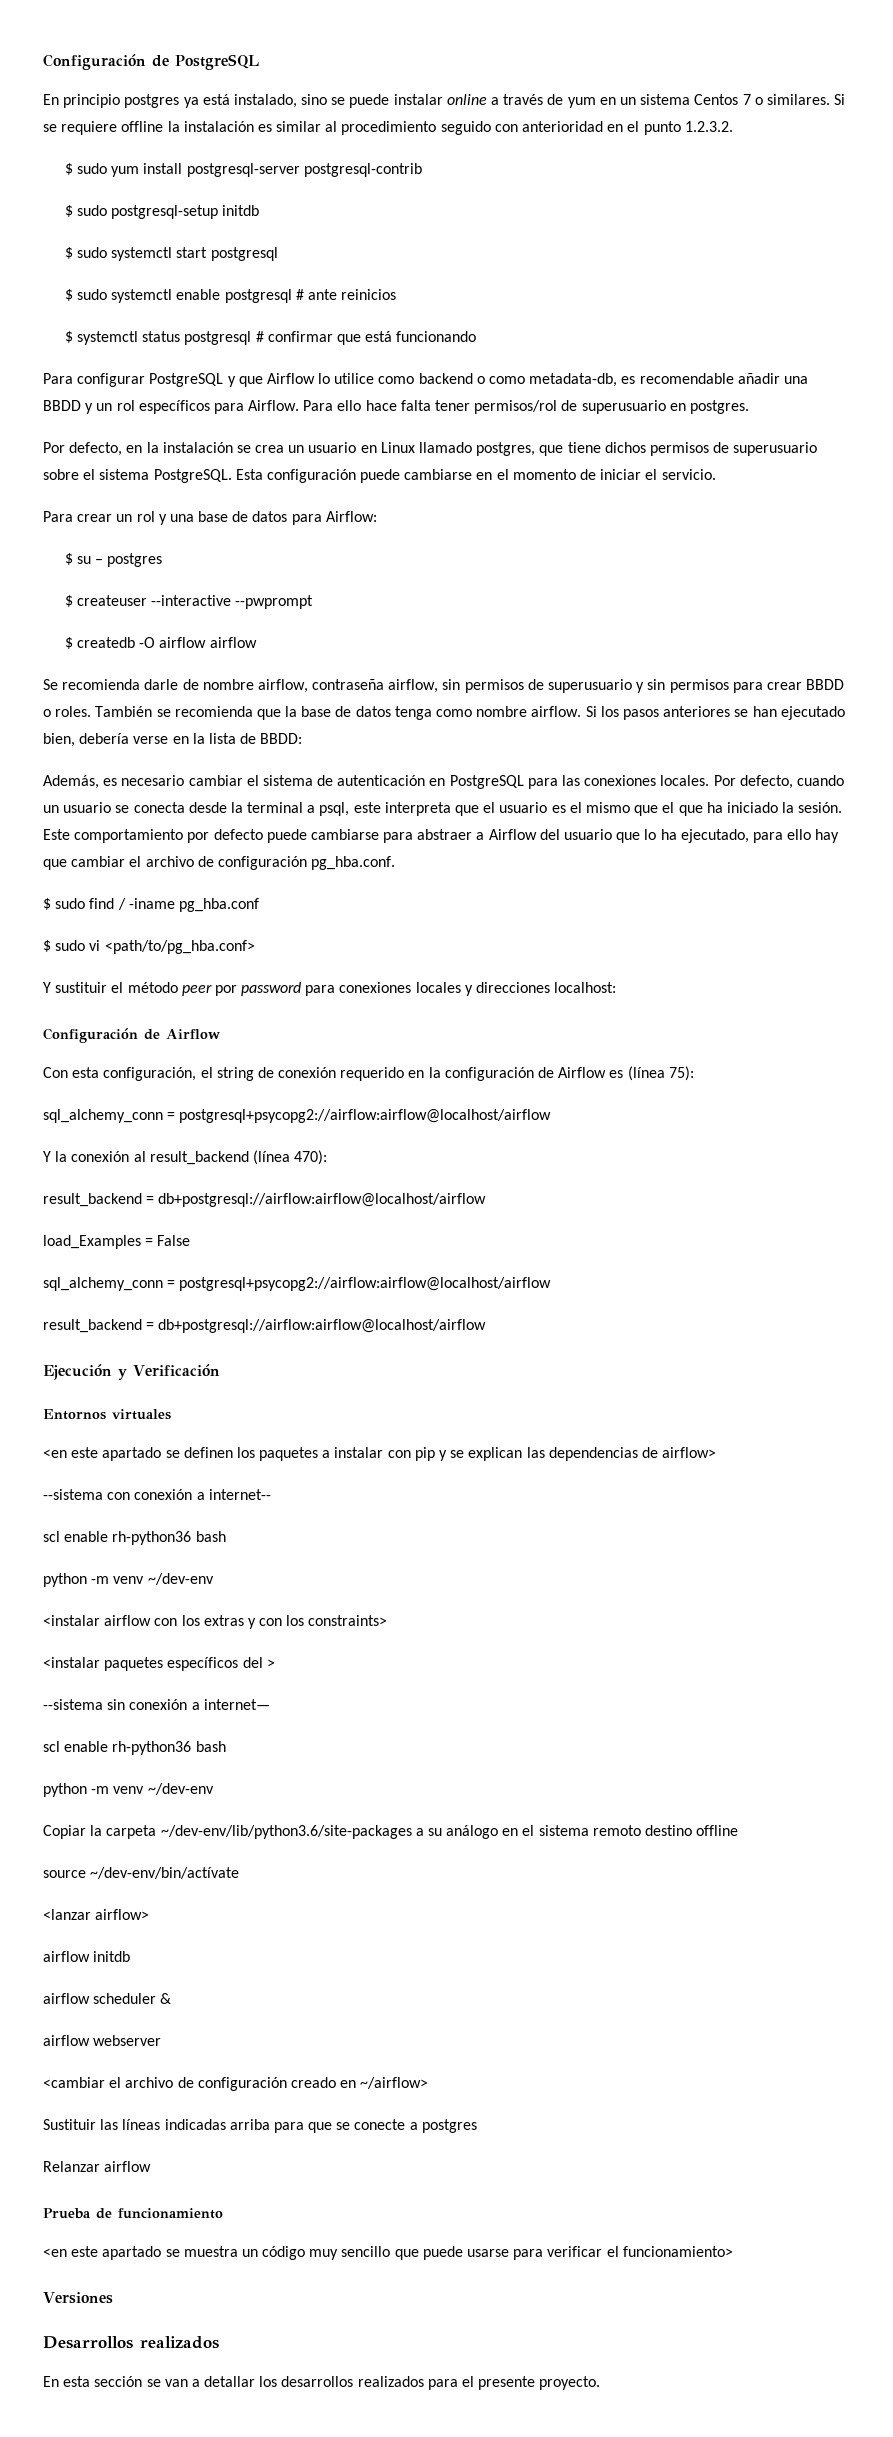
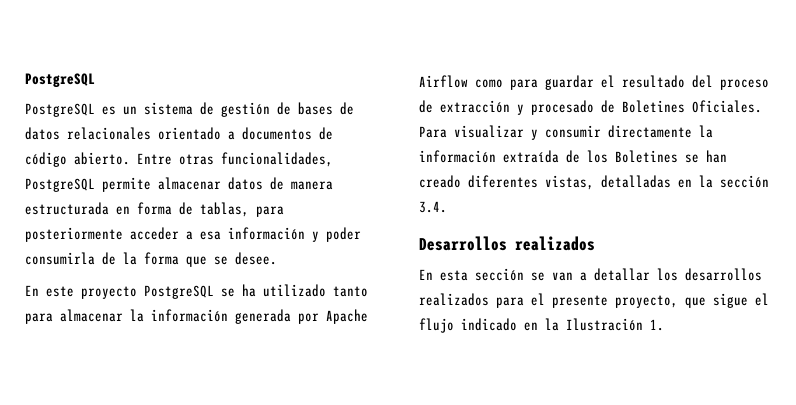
[43,54,169,70] Configuración de -> (25, 80) none
[43,94,846,108] [43,121,733,135] [64,163,422,177] [64,205,260,219] [64,247,278,261] [64,289,397,303] [64,331,477,345] [43,373,808,387] [43,400,749,414] [43,442,818,456] [43,469,716,483] [43,511,377,525] [64,553,163,567] [64,595,314,609] [64,637,257,649] [43,679,845,693] [43,706,845,720] [43,733,303,747] [43,775,844,789] [43,802,843,816] [43,829,840,843] [43,856,396,870] [43,898,259,912] [43,940,255,954] [43,982,617,996] [43,1028,220,1043] [43,1066,694,1081] [43,1109,552,1123] [43,1150,328,1165] [43,1193,487,1207] [43,1235,191,1249] [43,1277,552,1291] [43,1319,487,1333] [43,1364,220,1380] [43,1409,171,1420] [43,1447,717,1461] [43,1489,271,1500] [43,1531,226,1545] [43,1573,214,1587] [43,1615,388,1629] [43,1657,275,1671] [43,1699,270,1710] [43,1741,226,1755] [43,1783,214,1797] [43,1825,739,1839] [43,1867,240,1879] [43,1909,150,1920] [43,1951,131,1962] [43,1993,172,2004] [43,2035,162,2046] [43,2077,429,2091] [43,2119,477,2133] [43,2161,152,2172] [43,2208,223,2219] [43,2246,733,2260] [43,2292,113,2304] En principio postgres ya está instalado, sino se puede instalar online a través de yum en un sistema Centos 7 o similares. Si se requiere offline la instalación es similar al procedimiento seguido con anterioridad en el punto 1.2.3.2. // $ sudo yum install postgresql-server postgresql-contrib // $ sudo postgresql-setup initdb // $ sudo systemctl start postgresql // $ sudo systemctl enable postgresql # ante reinicios // $ systemctl status postgresql # confirmar que está funcionando // Para configurar PostgreSQL y que Airflow lo utilice como backend o como metadata-db, es recomendable añadir una BBDD y un rol específicos para Airflow. Para ello hace falta tener permisos/rol de superusuario en postgres. // Por defecto, en la instalación se crea un usuario en Linux llamado postgres, que tiene dichos permisos de superusuario sobre el sistema PostgreSQL. Esta configuración puede cambiarse en el momento de iniciar el servicio. // Para crear un rol y una base de datos para Airflow: // $ su – postgres // $ createuser --interactive --pwprompt // $ createdb -O airflow airflow // Se recomienda darle de nombre airflow, contraseña airflow, sin permisos de superusuario y sin permisos para crear BBDD o roles. También se recomienda que la base de datos tenga como nombre airflow. Si los pasos anteriores se han ejecutado bien, debería verse en la lista de BBDD: // Además, es necesario cambiar el sistema de autenticación en PostgreSQL para las conexiones locales. Por defecto, cuando un usuario se conecta desde la terminal a psql, este interpreta que el usuario es el mismo que el que ha iniciado la sesión. Este comportamiento por defecto puede cambiarse para abstraer a Airflow del usuario que lo ha ejecutado, para ello hay que cambiar el archivo de configuración pg_hba.conf. // $ sudo find / -iname pg_hba.conf // $ sudo vi <path/to/pg_hba.conf> // Y sustituir el método peer por password para conexiones locales y direcciones localhost: // Configuración de Airflow // Con esta configuración, el string de conexión requerido en la configuración de Airflow es (línea 75): // sql_alchemy_conn = postgresql+psycopg2://airflow:airflow@localhost/airflow // Y la conexión al result_backend (línea 470): // result_backend = db+postgresql://airflow:airflow@localhost/airflow // load_Examples = False // sql_alchemy_conn = postgresql+psycopg2://airflow:airflow@localhost/airflow // result_backend = db+postgresql://airflow:airflow@localhost/airflow // Ejecución y Verificación // Entornos virtuales // <en este apartado se definen los paquetes a instalar con pip y se explican las dependencias de airflow> // --sistema con conexión a internet-- // scl enable rh-python36 bash // python -m venv ~/dev-env // <instalar airflow con los extras y con los constraints> // <instalar paquetes específicos del > // --sistema sin conexión a internet— // scl enable rh-python36 bash // python -m venv ~/dev-env // Copiar la carpeta ~/dev-env/lib/python3.6/site-packages a su análogo en el sistema remoto destino offline // source ~/dev-env/bin/actívate // <lanzar airflow> // airflow initdb // airflow scheduler & // airflow webserver // <cambiar el archivo de configuración creado en ~/airflow> // Sustituir las líneas indicadas arriba para que se conecte a postgres // Relanzar airflow // Prueba de funcionamiento // <en este apartado se muestra un código muy sencillo que puede usarse para verificar el funcionamiento> // Versiones -> [25,102,354,117] [25,127,333,140] [25,152,333,167] [25,177,333,192] [25,202,284,217] [25,227,361,242] [25,252,277,267] [25,284,368,299] [25,309,368,324] [419,75,769,90] [419,100,762,115] [419,125,713,140] [419,150,727,163] [419,175,769,190] [419,201,447,213] PostgreSQL es un sistema de gestión de bases de datos relacionales orientado a documentos de código abierto. Entre otras funcionalidades, PostgreSQL permite almacenar datos de manera estructurada en forma de tablas, para posteriormente acceder a esa información y poder consumirla de la forma que se desee. // En este proyecto PostgreSQL se ha utilizado tanto para almacenar la información generada por Apache Airflow como para guardar el resultado del proceso de extracción y procesado de Boletines Oficiales. Para visualizar y consumir directamente la información extraída de los Boletines se han creado diferentes vistas, detalladas en la sección 3.4.
[539,2376,601,2390] proyecto. -> [615,293,769,308] [419,318,664,333] proyecto, que sigue el flujo indicado en la Ilustración 1.

